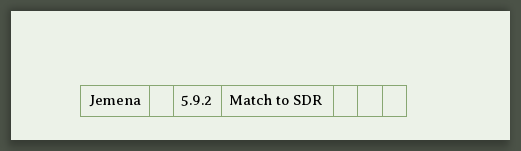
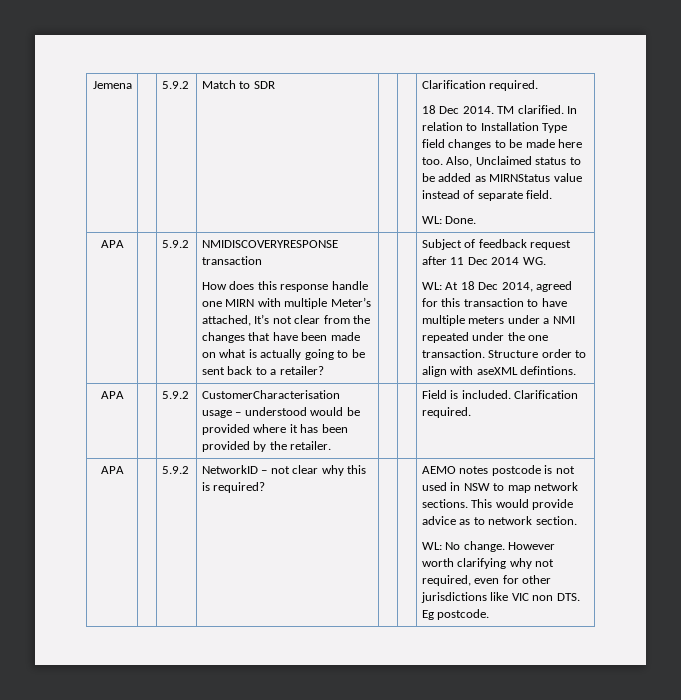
(323, 100) none -> [421,80,539,91] [421,105,578,114] [421,122,568,133] [421,139,583,150] [421,156,581,167] [421,173,582,182] [421,190,553,201] [421,216,477,224] [100,240,124,248] [161,240,189,248] [201,240,338,248] [201,256,262,265] [201,281,368,292] [201,297,371,309] [201,314,371,326] [201,332,360,343] [201,349,365,360] [201,366,324,375] [421,239,572,250] [421,256,546,265] [421,281,573,292] [421,298,567,307] [421,315,575,326] [421,332,549,343] [421,349,587,358] [421,366,577,377] [100,391,124,399] [161,391,189,399] [201,390,340,399] [201,407,360,418] [201,424,348,435] [201,441,332,452] [421,390,579,399] [421,407,471,418] [100,466,124,474] [161,466,189,474] [201,465,367,476] [201,482,266,493] [421,465,575,476] [421,482,579,493] [421,499,574,510] [421,516,577,525] [421,541,556,552] [421,558,555,569] [421,575,552,586] [420,592,580,603] [421,609,490,620] Clarification required. // 18 Dec 2014. TM clarified. In relation to Installation Type field changes to be made here too. Also, Unclaimed status to be added as MIRNStatus value instead of separate field. // WL: Done. // APA | | 5.9.2 | NMIDISCOVERYRESPONSE transaction // How does this response handle one MIRN with multiple Meter’s attached, It’s not clear from the changes that have been made on what is actually going to be sent back to a retailer? | | | Subject of feedback request after 11 Dec 2014 WG. // WL: At 18 Dec 2014, agreed for this transaction to have multiple meters under a NMI repeated under the one transaction. Structure order to align with aseXML defintions. // APA | | 5.9.2 | CustomerCharacterisation usage – understood would be provided where it has been provided by the retailer. | | | Field is included. Clarification required. // APA | | 5.9.2 | NetworkID – not clear why this is required? | | | AEMO notes postcode is not used in NSW to map network sections. This would provide advice as to network section. // WL: No change. However worth clarifying why not required, even for other jurisdictions like VIC non DTS. Eg postcode.

